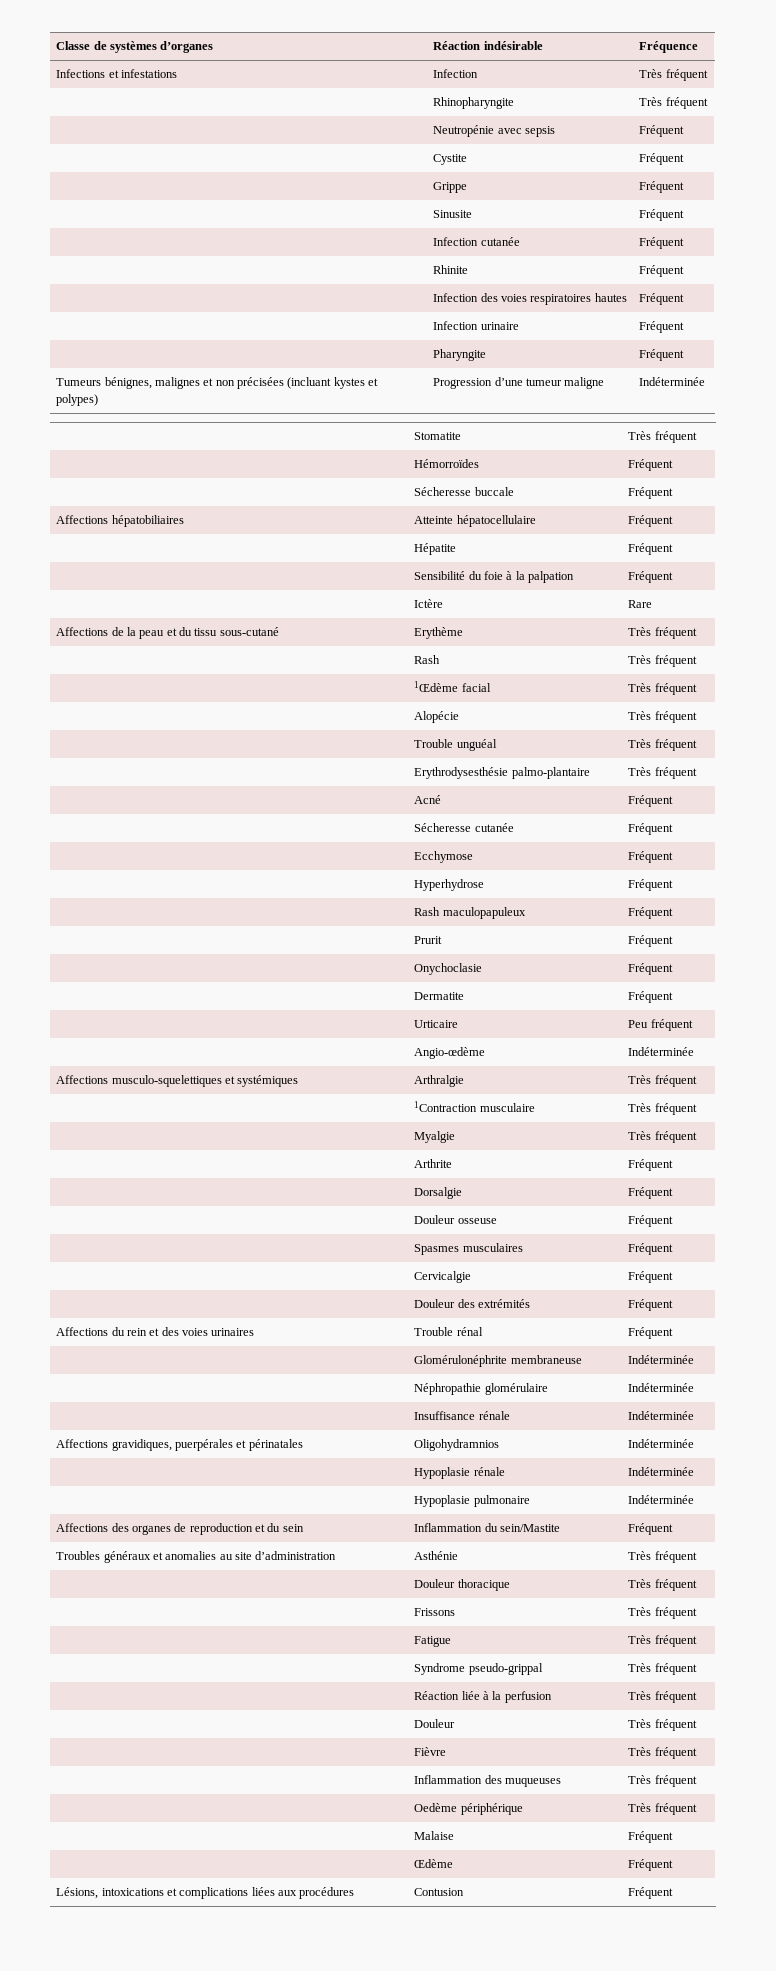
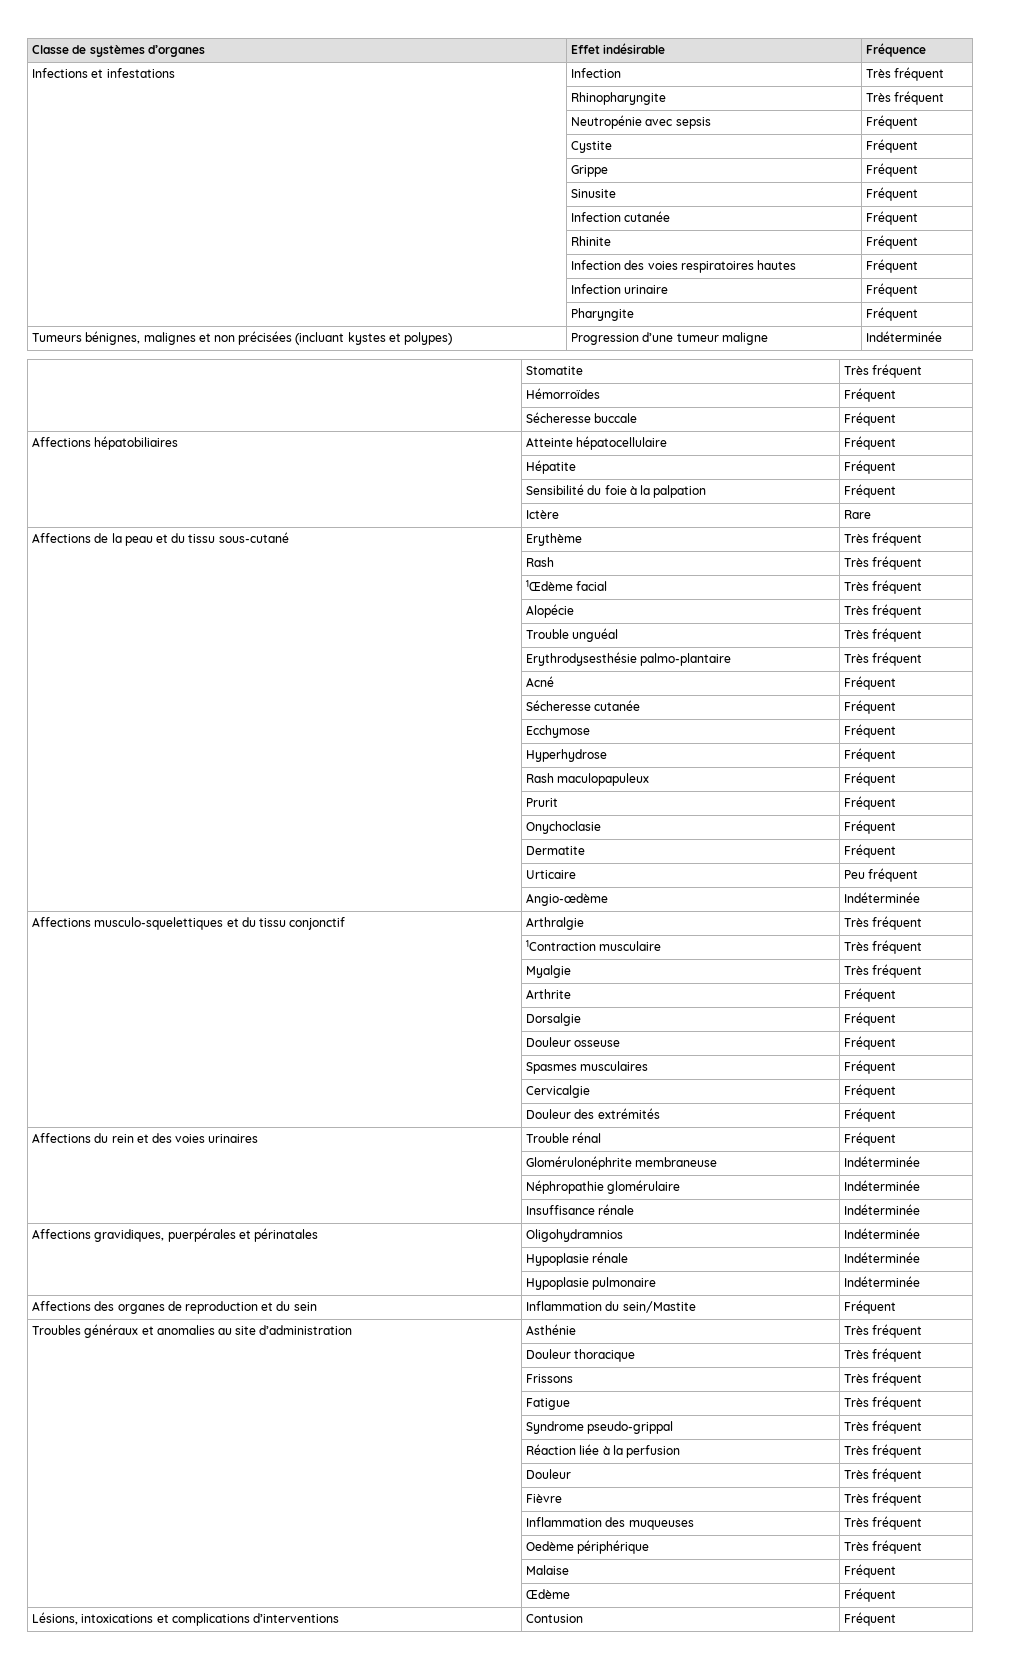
[433,41,481,50] Réaction -> [571,45,601,54] Effet
[237,1075,299,1087] systémiques -> [241,917,346,930] du tissu conjonctif
[251,1887,355,1899] liées aux procédures -> [252,1613,339,1623] d’interventions

